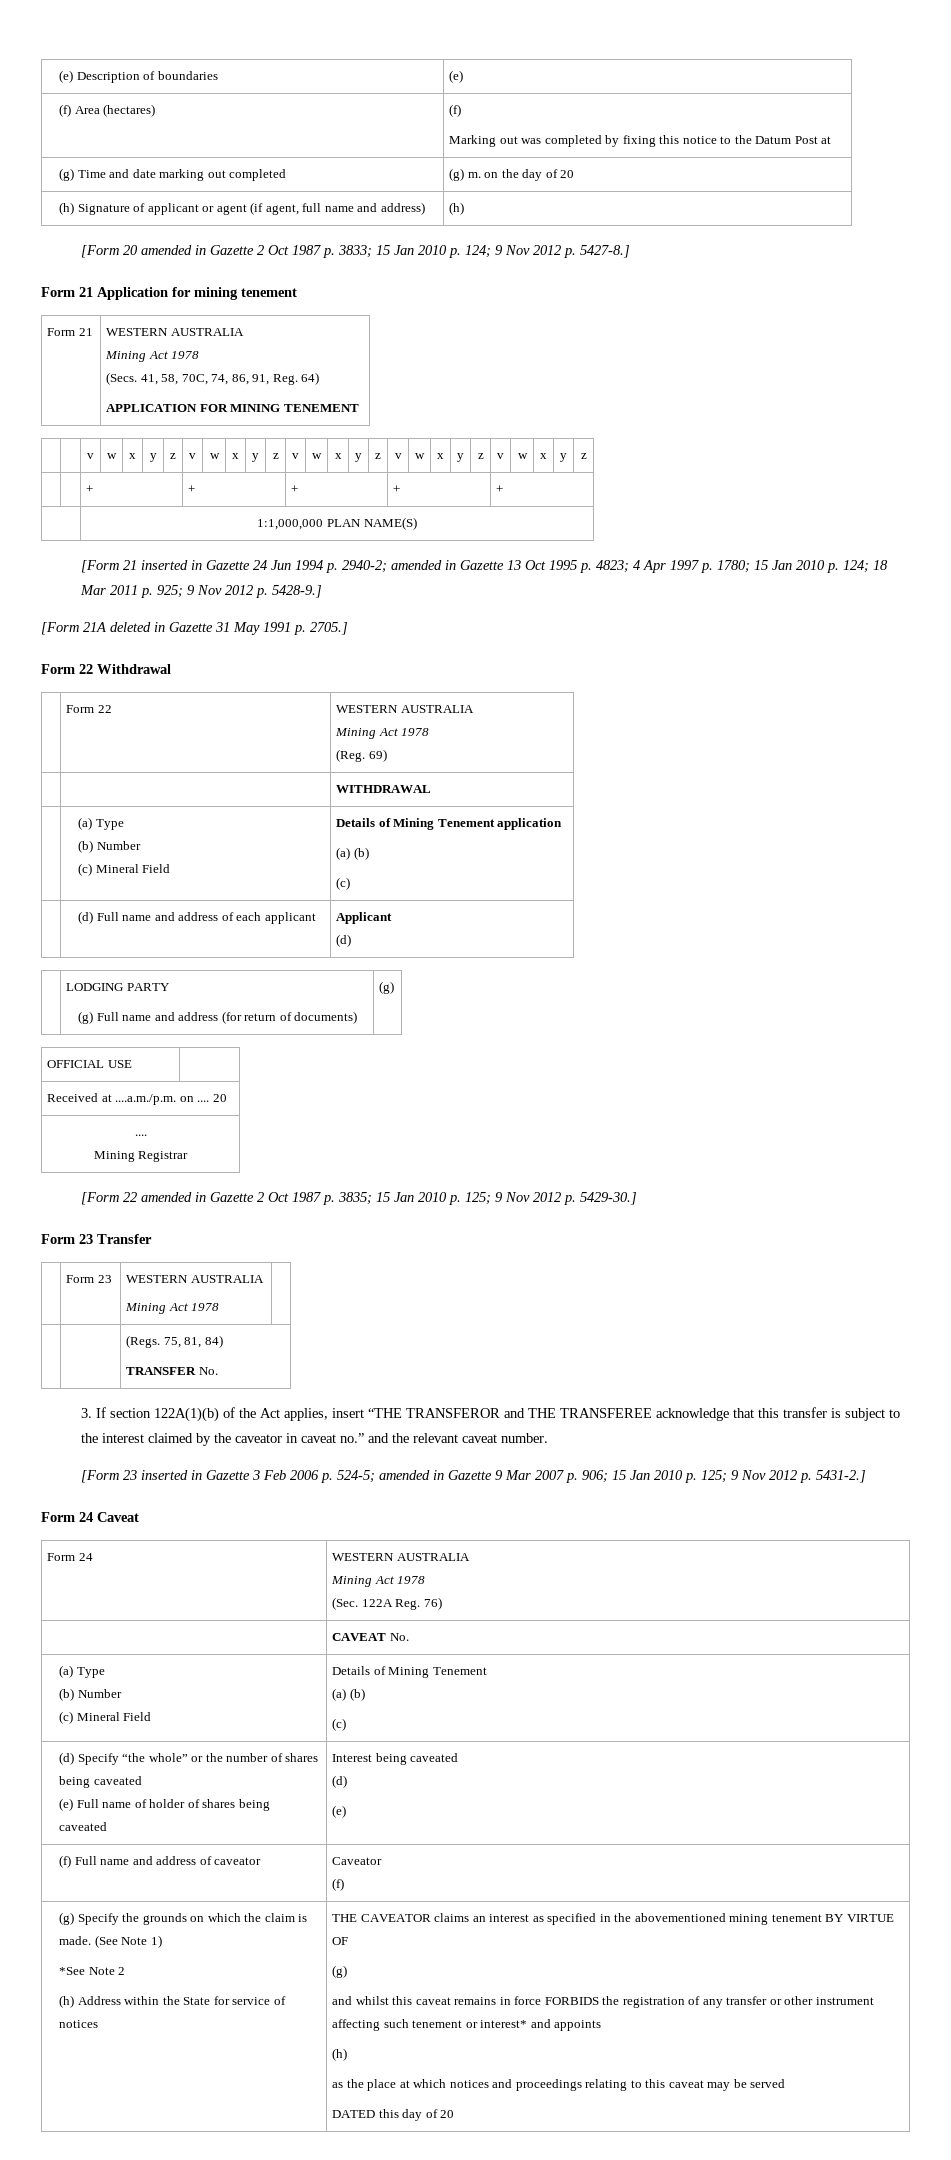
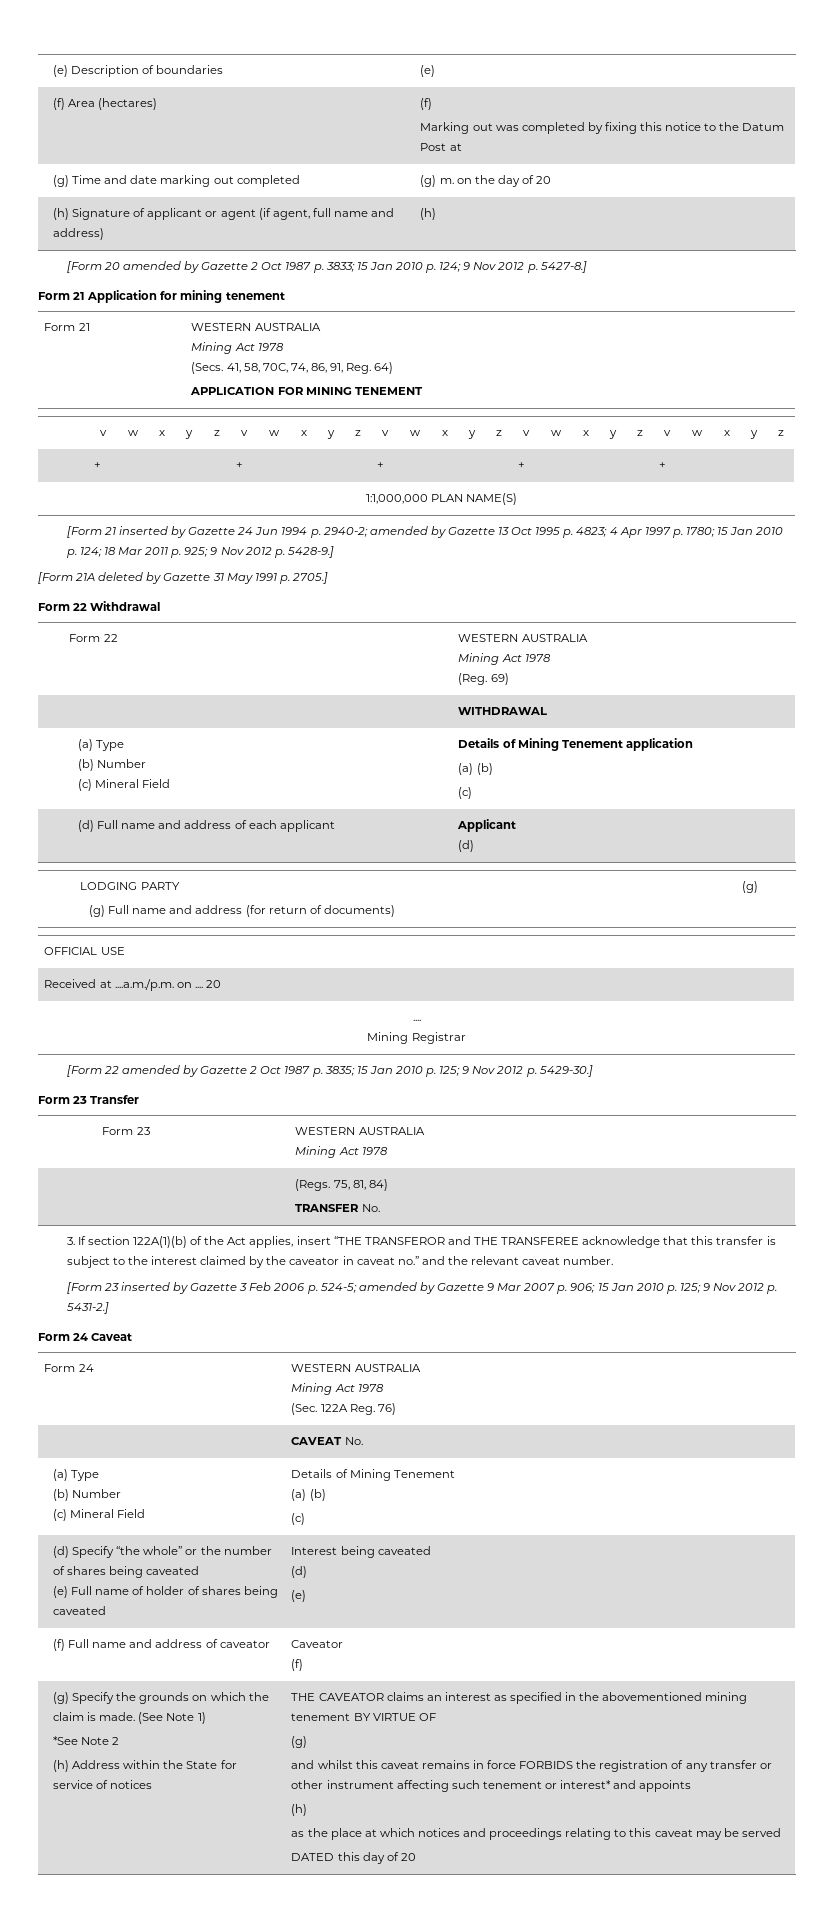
[194,245,206,255] in -> [184,261,200,273] by
[190,560,202,570] in -> [171,526,187,538] by
[444,560,456,570] in -> [430,526,446,538] by
[154,622,165,632] in -> [146,572,162,584] by
[194,1192,206,1202] in -> [183,1065,199,1077] by
[190,1470,202,1480] in -> [173,1282,189,1294] by
[432,1470,444,1480] in -> [419,1282,435,1294] by

